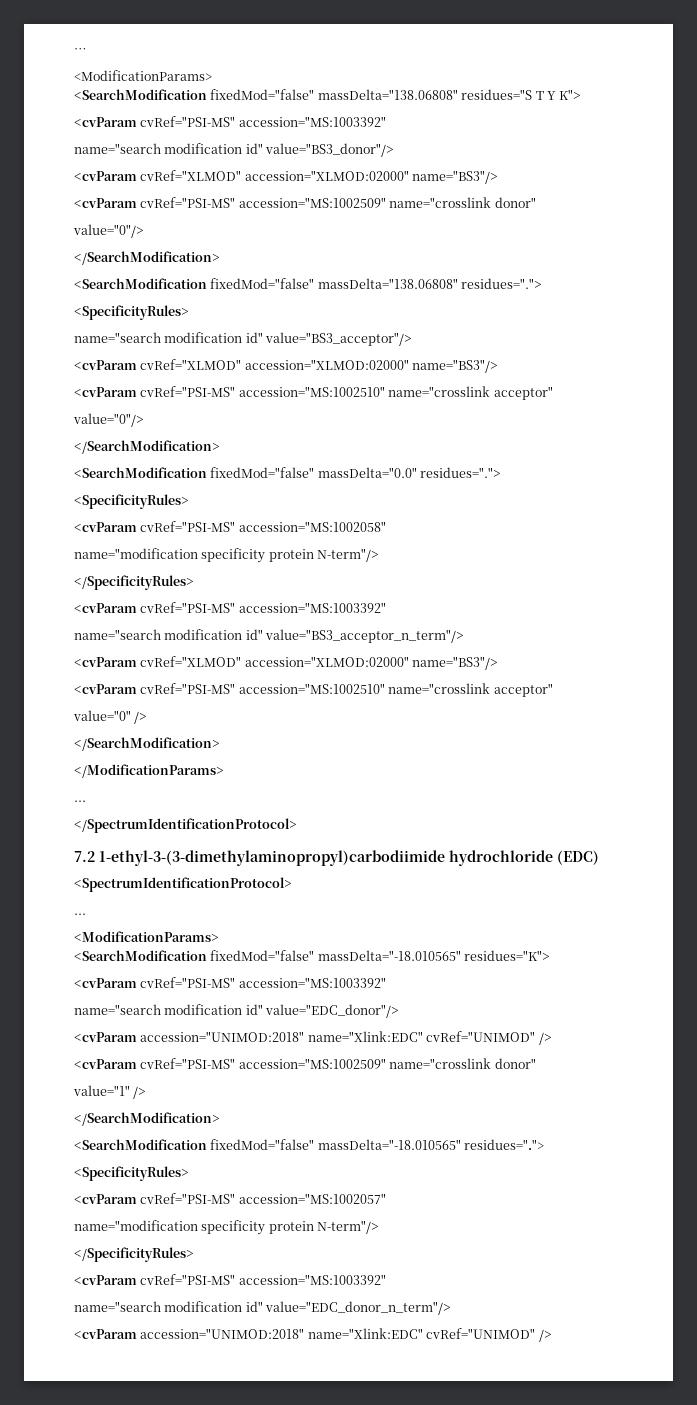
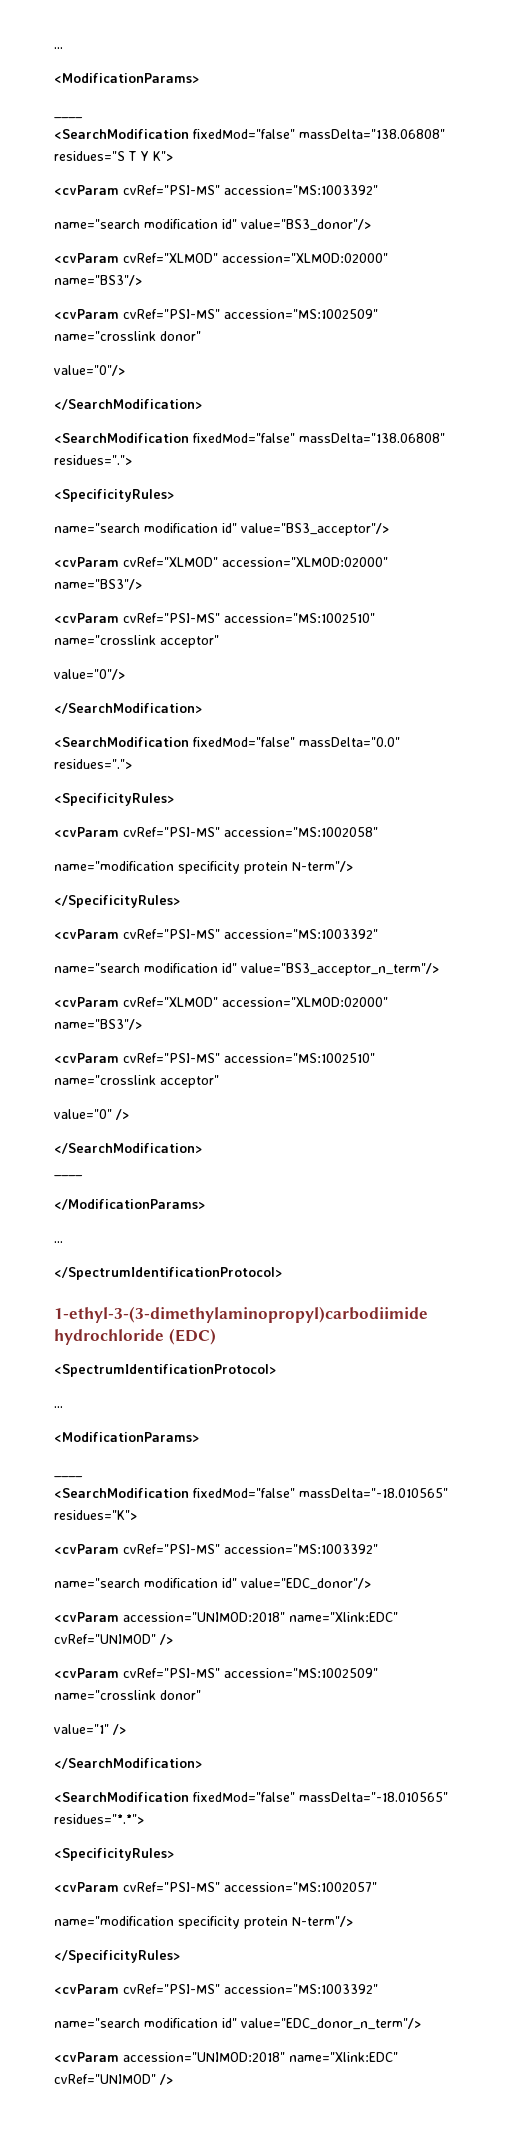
[74,48,87,54] [74,70,212,81] … // <ModificationParams> -> [54,47,63,49] [54,73,199,83] [54,117,83,119] ... // <ModificationParams> // ____
(220, 744) none -> [54,1175,83,1177] // ____
[74,851,95,862] 7.2 -> (282, 1273) none
(219, 936) none -> [54,1476,83,1478] // ____
[464,1139,545,1150] residues="."> -> [54,1814,144,1824] residues="*.*">

